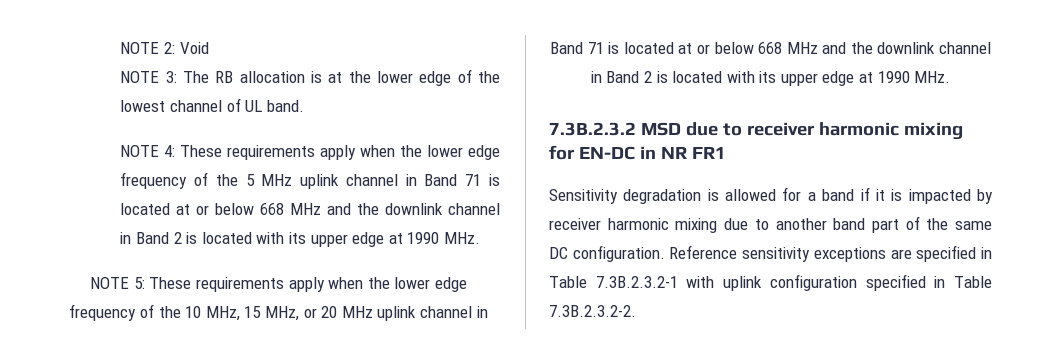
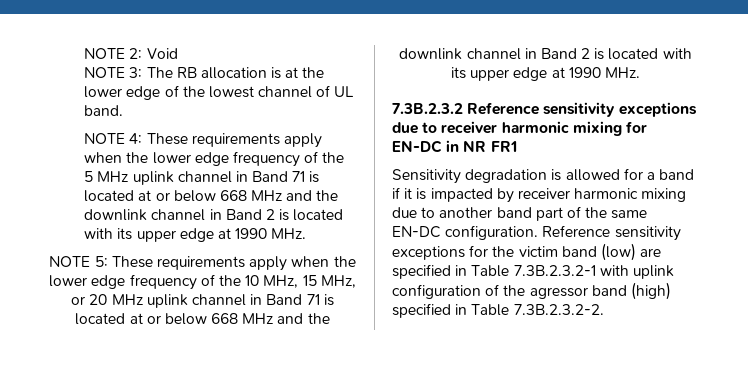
[640,122,681,136] MSD -> [467,102,697,117] Reference sensitivity exceptions
[549,247,568,259] DC -> [392,226,441,238] EN-DC
(886, 254) none -> [469,243,636,261] for the victim band (low)
(857, 282) none -> [485,282,671,300] of the agressor band (high)

